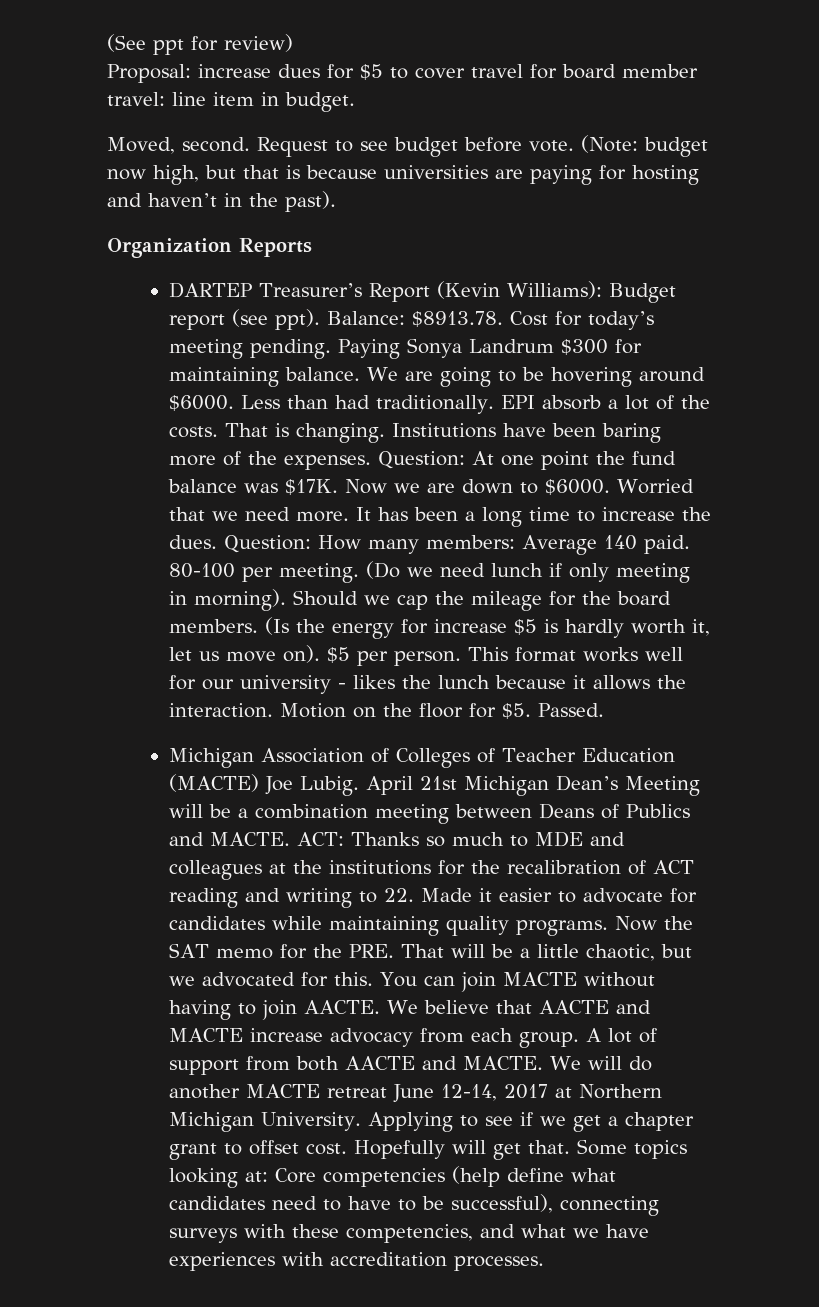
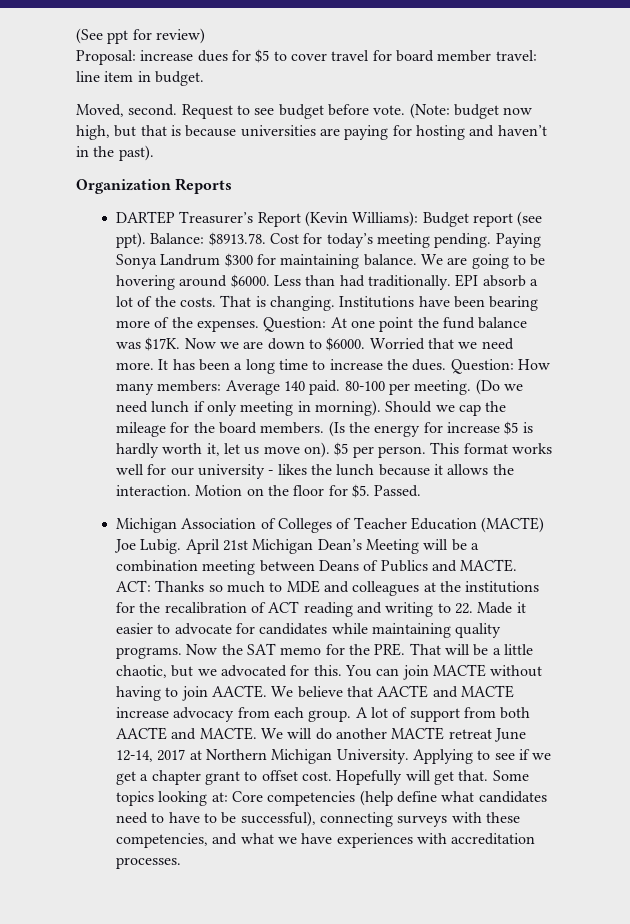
[602,423,662,443] baring -> [489,296,539,311] bearing

